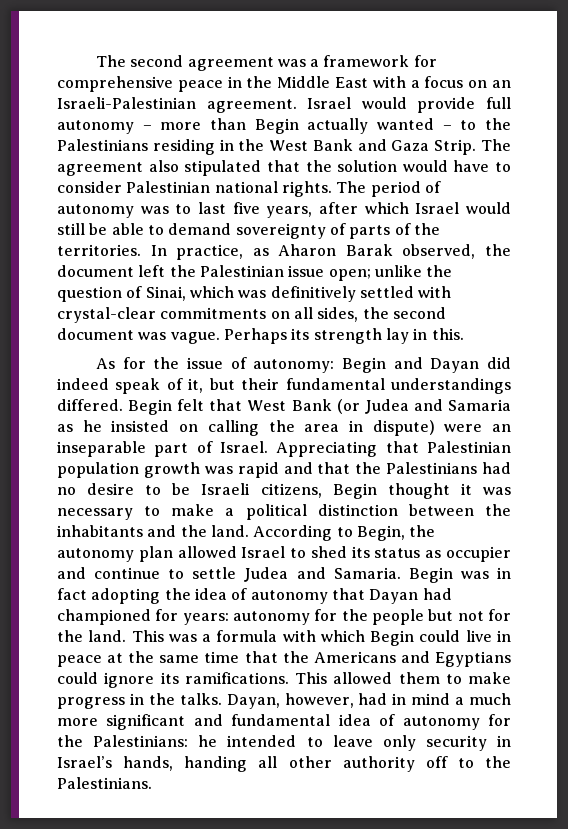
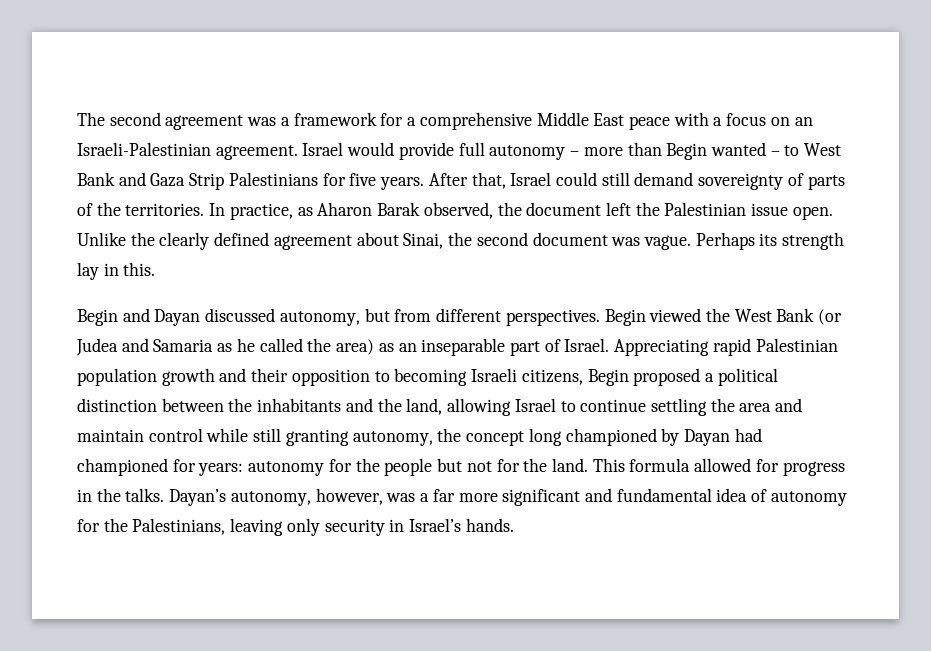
[57,76,273,92] comprehensive peace in the -> [407,112,532,130] a comprehensive
(369, 82) none -> [628,116,670,130] peace
[307,118,369,134] actually -> (708, 151) none
[485,118,512,130] [57,139,511,155] [57,160,511,176] [57,181,441,197] [57,202,512,218] [57,223,164,235] the Palestinians residing in the West Bank and Gaza Strip. The agreement also stipulated that the solution would have to consider Palestinian national rights. The period of autonomy was to last five years, after which Israel would still be able to -> [804,143,842,156] [77,172,630,190] West Bank and Gaza Strip Palestinians for five years. After that, Israel could still
[328,265,453,281] [57,286,452,302] [57,307,359,323] open; unlike the question of Sinai, which was definitively settled with crystal-clear commitments on all sides, -> [792,206,833,220] [77,232,444,250] open. Unlike the clearly defined agreement about Sinai,
[95,357,512,373] [57,378,511,394] [57,399,243,415] As for the issue of autonomy: Begin and Dayan did indeed speak of it, but their fundamental understandings differed. Begin felt that -> [77,308,730,326] Begin and Dayan discussed autonomy, but from different perspectives. Begin viewed the
[111,420,483,436] insisted on calling the area in dispute) were -> [259,338,394,355] called the area) as
[385,441,419,453] that -> [712,338,751,356] rapid
[204,462,511,478] [57,483,511,499] [57,504,215,520] was rapid and that the Palestinians had no desire to be Israeli citizens, Begin thought it was necessary to make -> [219,368,701,386] and their opposition to becoming Israeli citizens, Begin proposed
[210,525,436,541] [57,546,511,562] [57,567,511,583] [57,588,365,604] land. According to Begin, the autonomy plan allowed Israel to shed its status as occupier and continue to settle Judea and Samaria. Begin was in fact adopting the idea of autonomy that -> [406,398,803,416] [77,428,680,446] land, allowing Israel to continue settling the area and maintain control while still granting autonomy, the concept long championed by
[168,630,511,646] [57,651,511,667] [57,672,511,688] [57,693,511,709] was a formula with which Begin could live in peace at the same time that the Americans and Egyptians could ignore its ramifications. This allowed them to make progress in the talks. Dayan, however, had in mind a much -> [629,458,845,476] [77,488,455,506] formula allowed for progress in the talks. Dayan’s autonomy, however, was a far
[93,735,511,751] [57,756,511,772] [57,777,152,789] Palestinians: he intended to leave only security in Israel’s hands, handing all other authority off to the Palestinians. -> [132,518,514,536] Palestinians, leaving only security in Israel’s hands.

